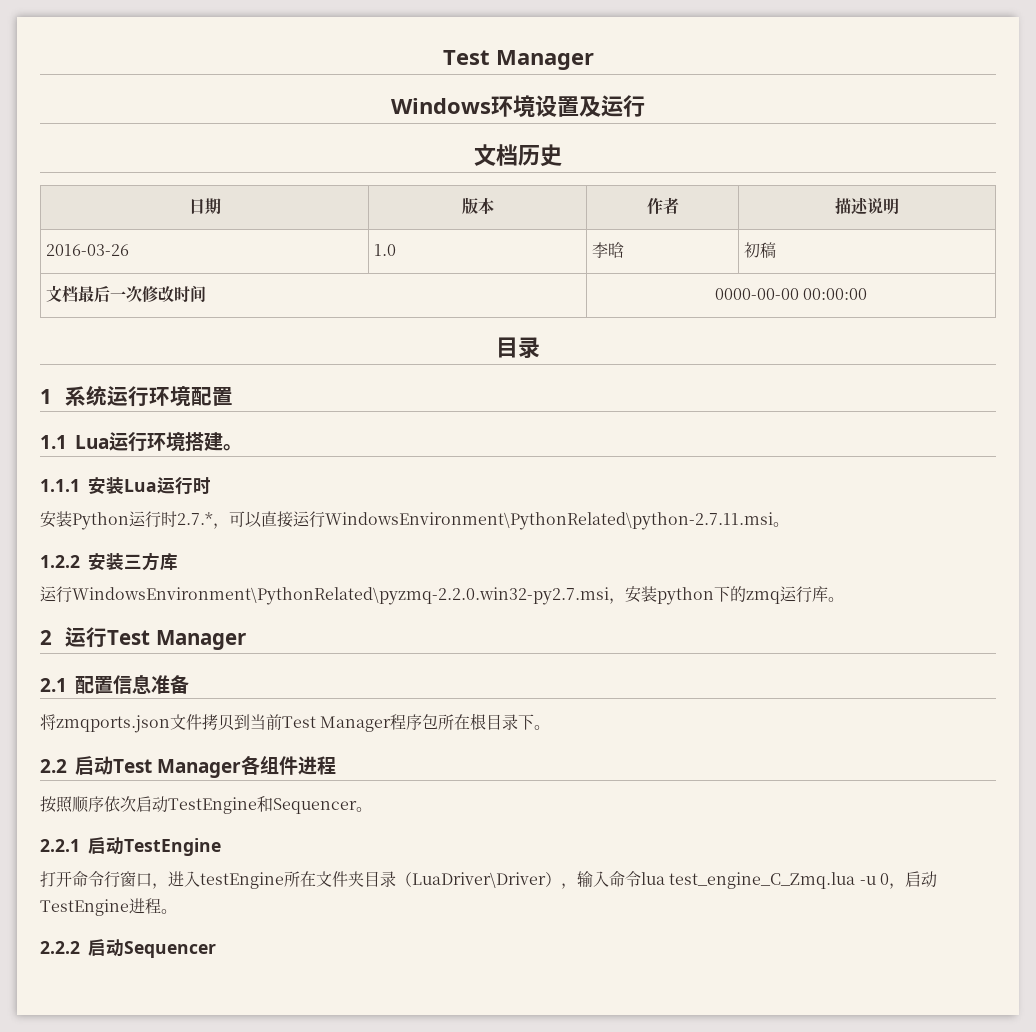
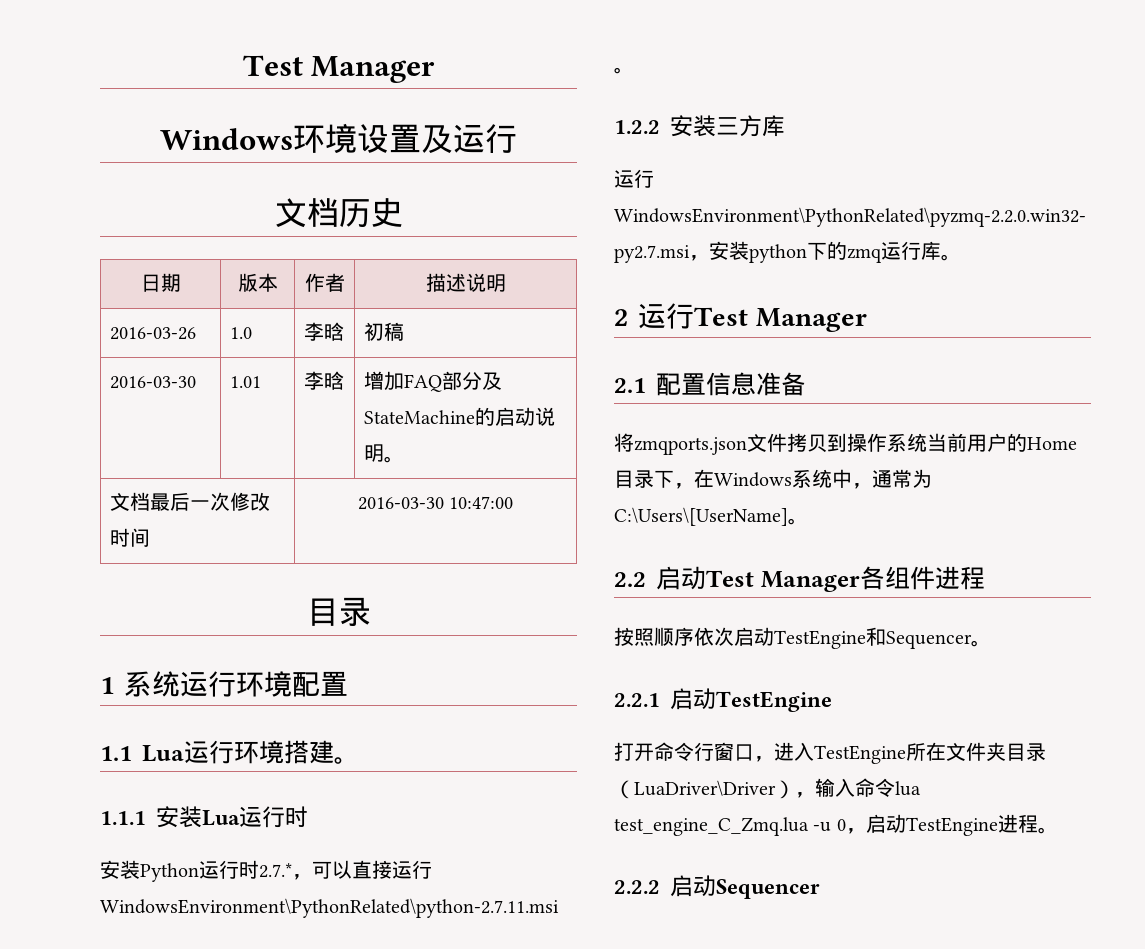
(777, 250) none -> [109,376,196,389] [229,376,261,388] [303,371,344,390] [363,371,502,392] [363,407,555,426] [363,444,404,463] // 2016-03-30 | 1.01 | 李晗 | 增加FAQ部分及StateMachine的启动说明。
[714,288,868,300] 0000-00-00 00:00:00 -> [357,496,514,510] 2016-03-30 10:47:00
[250,713,535,732] 当前Test Manager程序包所在根目录下 -> [847,433,1077,452] [614,469,932,489] [614,507,788,526] 操作系统当前用户的Home目录下，在Windows系统中，通常为C:\Users\[UserName]
[200,872,284,889] testEngine -> [814,745,906,764] TestEngine

